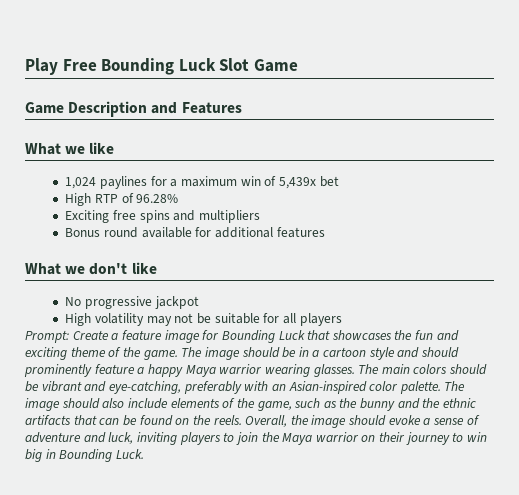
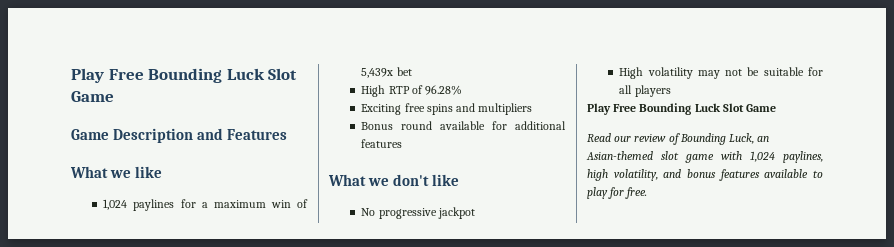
[25,330,459,343] [25,347,460,360] [24,364,488,377] [25,381,466,394] [25,398,477,411] [25,415,480,428] [25,432,488,445] [25,449,144,462] Prompt: Create a feature image for Bounding Luck that showcases the fun and exciting theme of the game. The image should be in a cartoon style and should prominently feature a happy Maya warrior wearing glasses. The main colors should be vibrant and eye-catching, preferably with an Asian-inspired color palette. The image should also include elements of the game, such as the bunny and the ethnic artifacts that can be found on the reels. Overall, the image should evoke a sense of adventure and luck, inviting players to join the Maya warrior on their journey to win big in Bounding Luck. -> [587,103,777,115] [587,133,770,145] [586,151,823,163] [587,169,823,181] [587,187,648,199] Play Free Bounding Luck Slot Game // Read our review of Bounding Luck, an Asian-themed slot game with 1,024 paylines, high volatility, and bonus features available to play for free.

